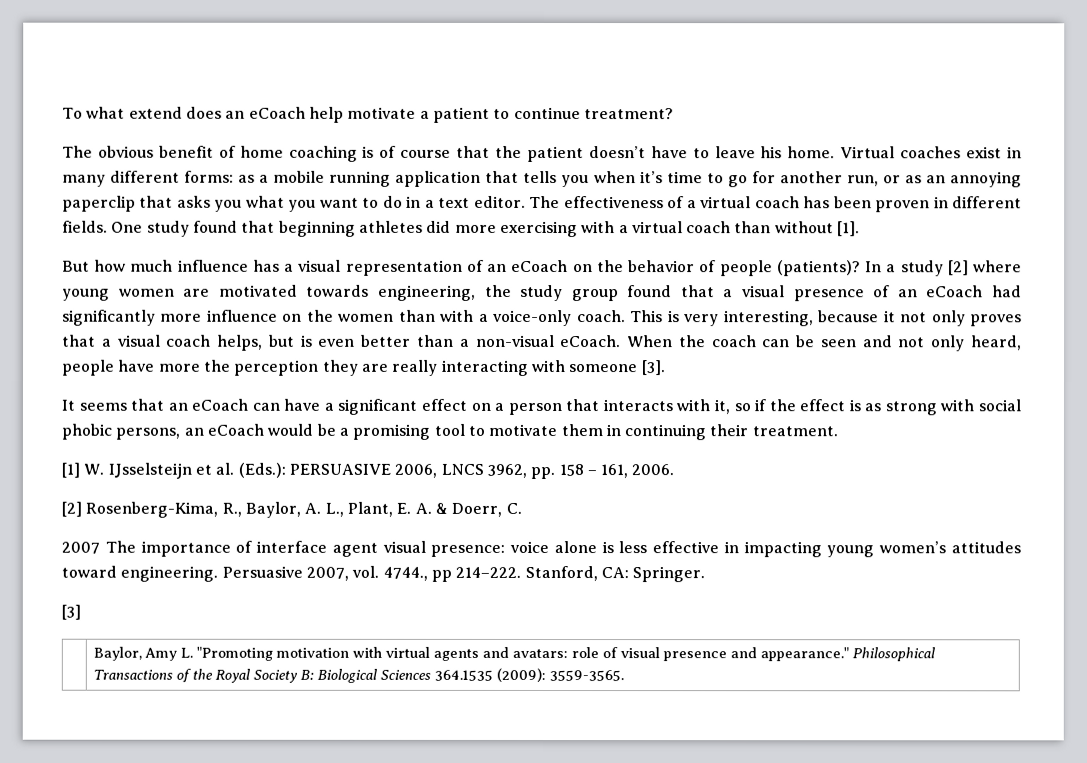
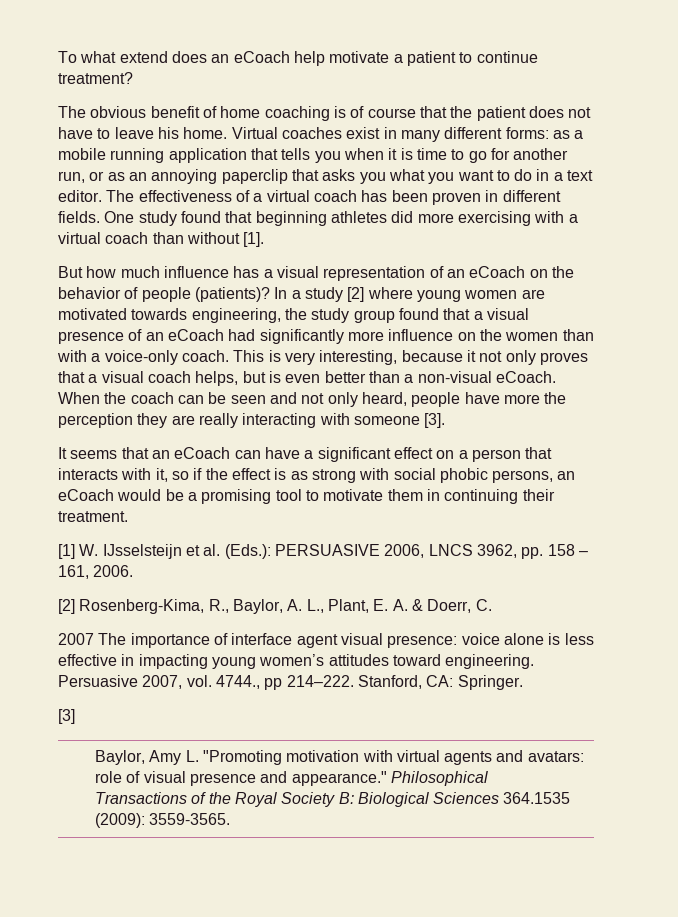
[588,146,646,159] doesn’t -> [528,106,592,118] does not
[639,171,663,184] it’s -> [388,148,413,160] it is

